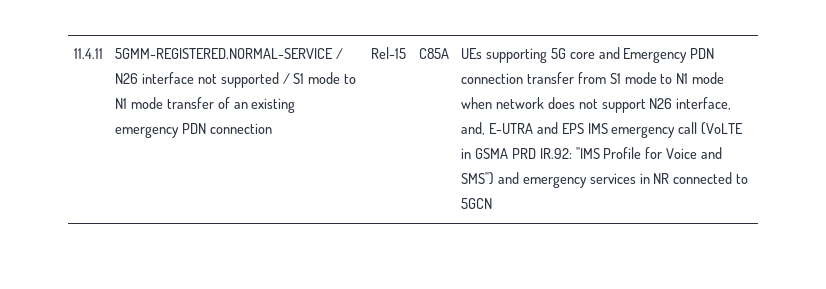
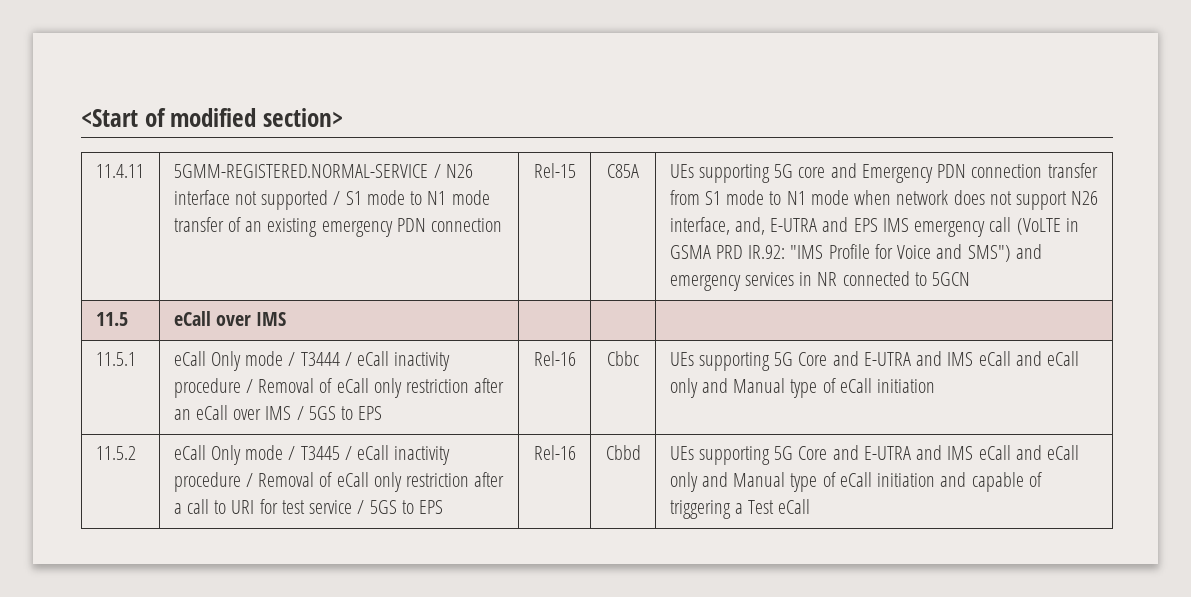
(73, 53) none -> [81,108,343,127] <Start of modified section> //
(492, 203) none -> [95,312,128,326] [173,311,287,326] [95,352,136,366] [173,351,451,371] [173,378,505,398] [173,405,383,420] [533,351,576,366] [607,351,639,366] [669,351,1080,371] [669,378,936,398] [95,446,136,460] [173,445,451,465] [173,472,505,492] [173,499,444,514] [533,445,576,460] [605,445,641,460] [669,445,1080,465] [669,472,1042,492] [669,499,811,519] // 11.5 | eCall over IMS | | | // 11.5.1 | eCall Only mode / T3444 / eCall inactivity procedure / Removal of eCall only restriction after an eCall over IMS / 5GS to EPS | Rel-16 | Cbbc | UEs supporting 5G Core and E-UTRA and IMS eCall and eCall only and Manual type of eCall initiation // 11.5.2 | eCall Only mode / T3445 / eCall inactivity procedure / Removal of eCall only restriction after a call to URI for test service / 5GS to EPS | Rel-16 | Cbbd | UEs supporting 5G Core and E-UTRA and IMS eCall and eCall only and Manual type of eCall initiation and capable of triggering a Test eCall

